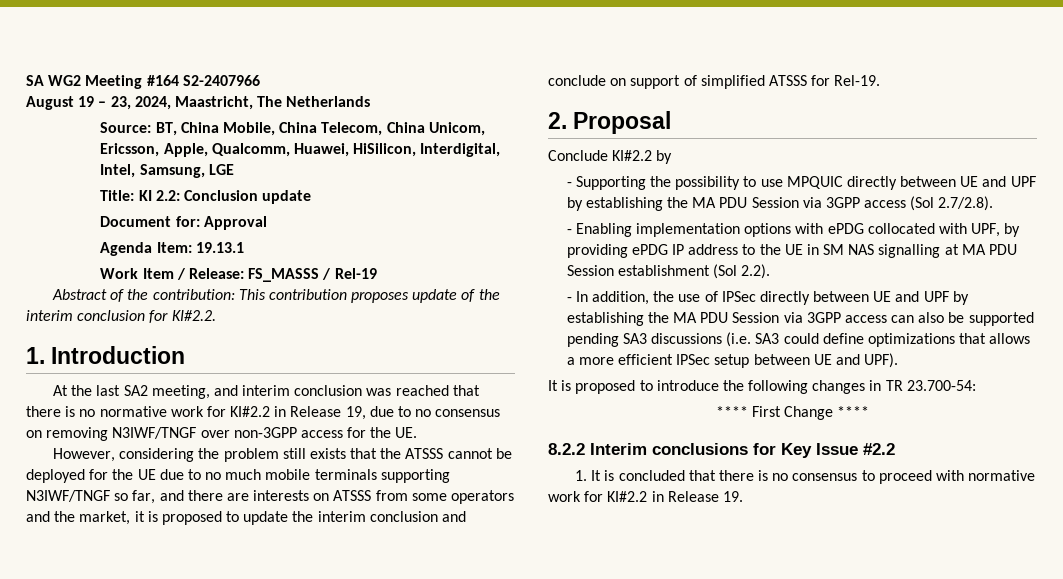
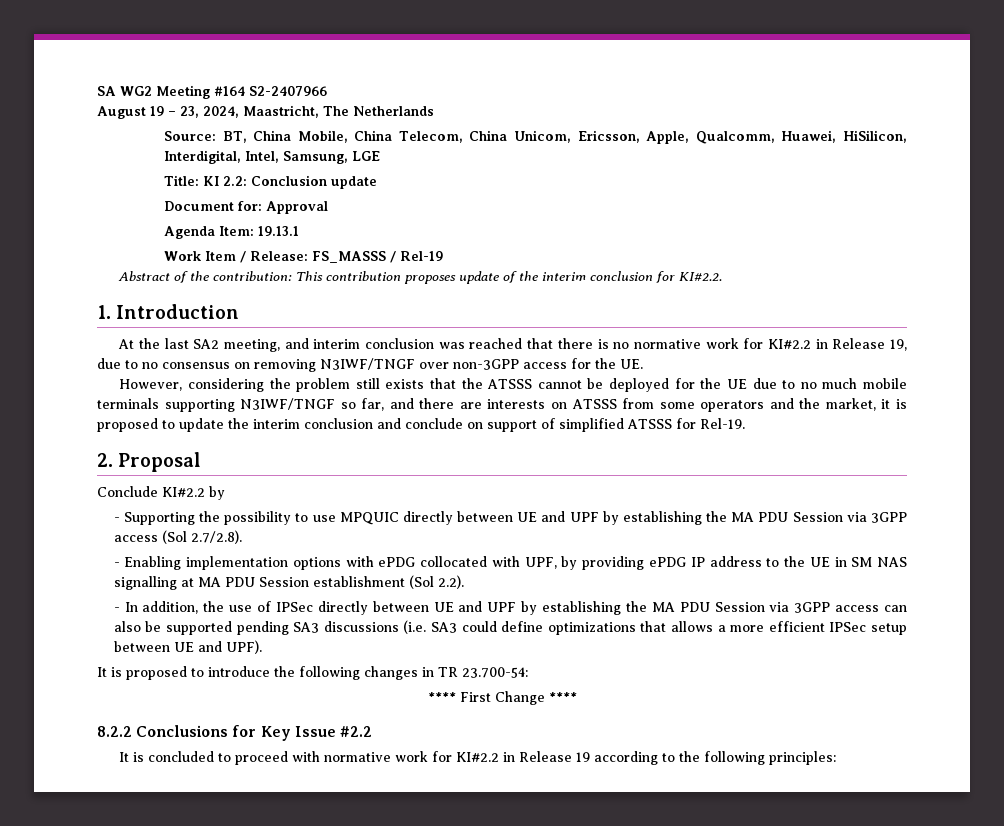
[590,443,748,455] Interim conclusions -> [136,725,229,737] Conclusions
[574,470,587,481] 1. -> (372, 731) none
[688,470,858,481] that there is no consensus -> (215, 756) none
[722,491,743,502] 19. -> [576,751,837,765] 19 according to the following principles:

